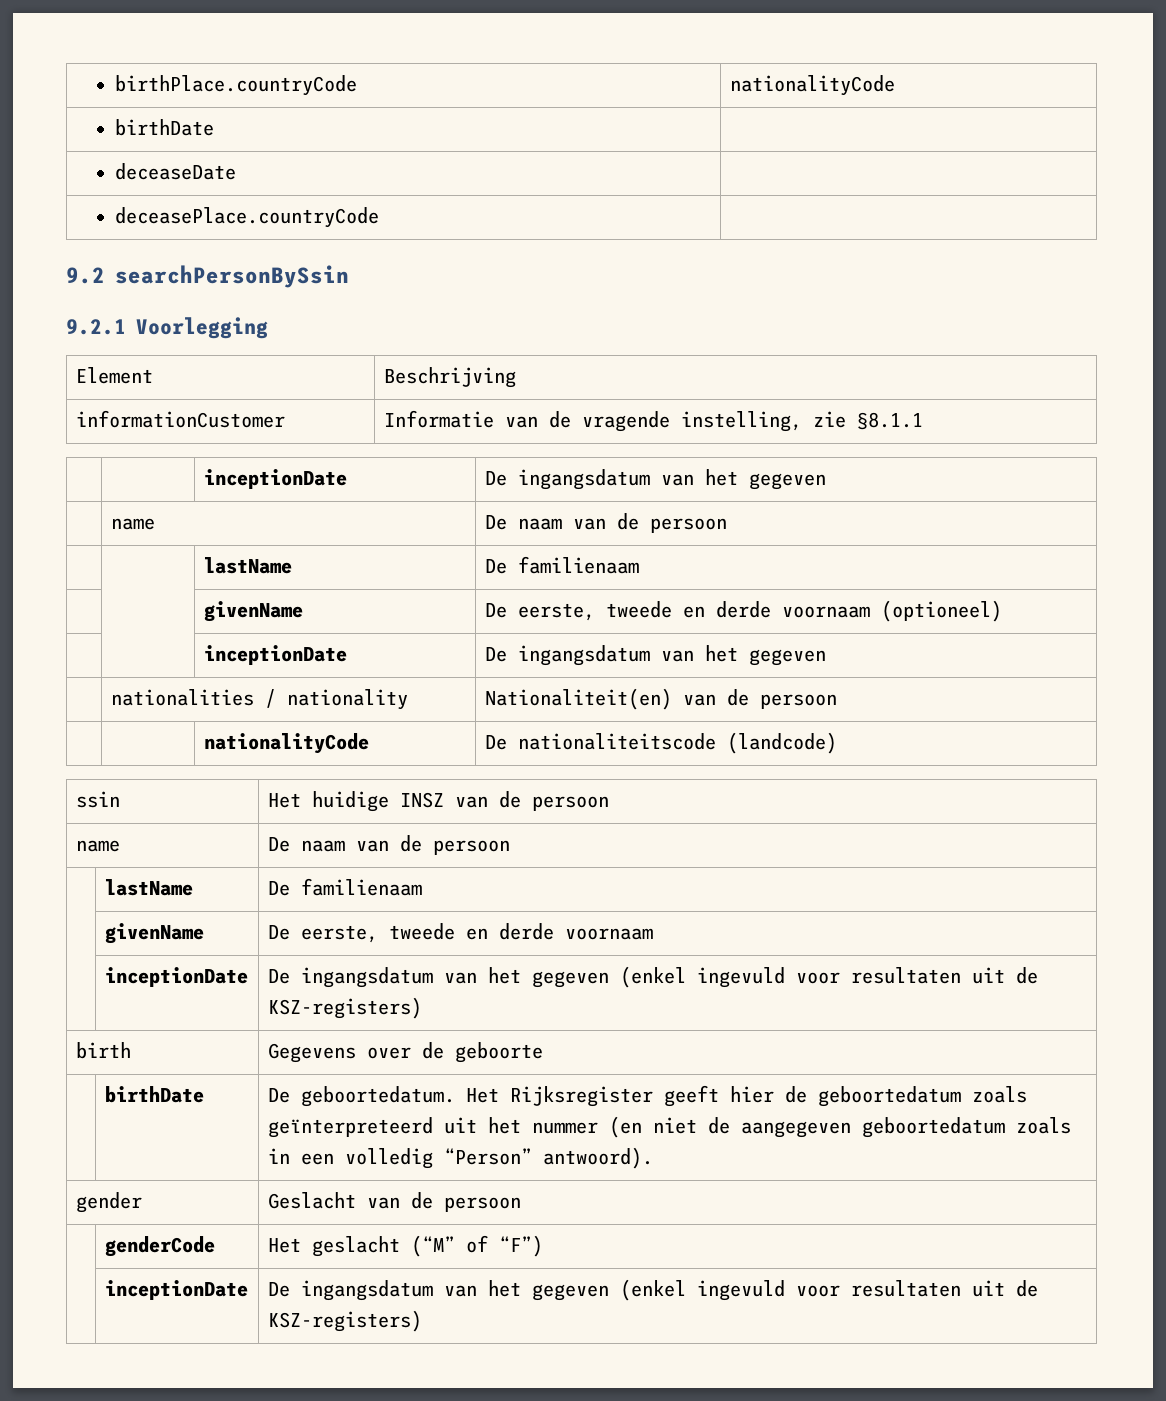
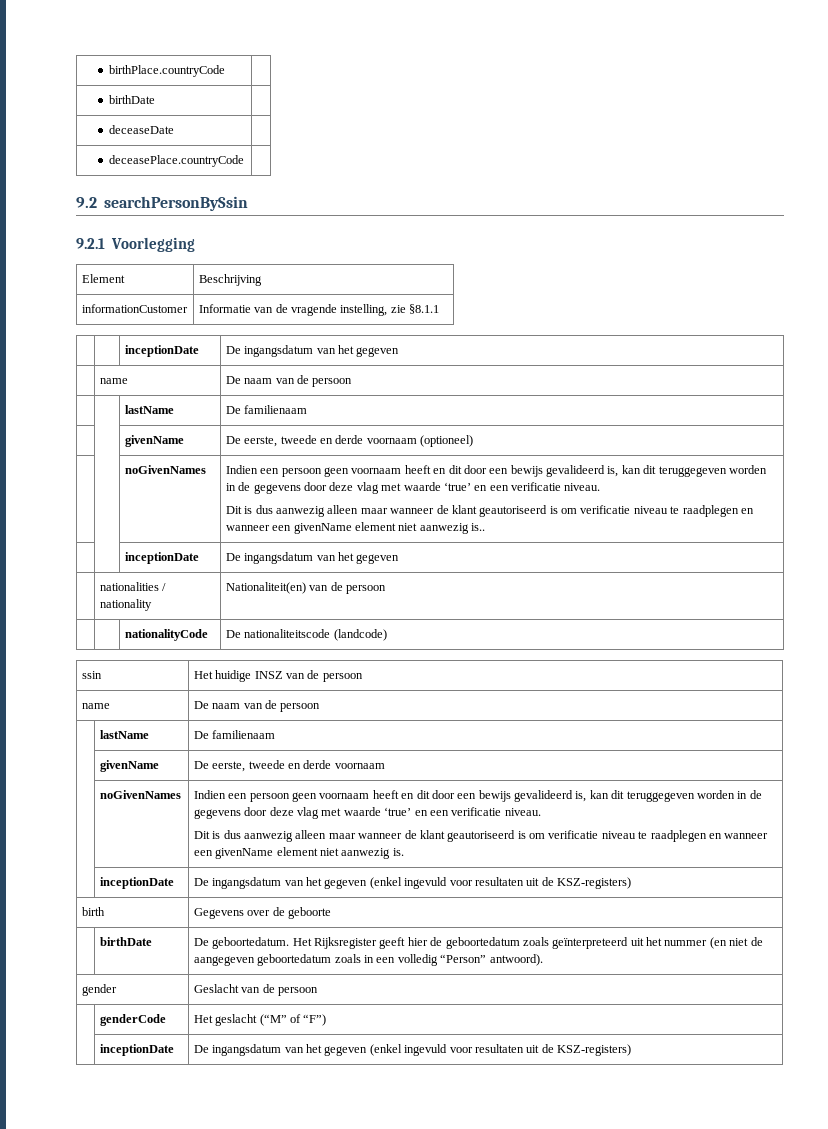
[729,75,895,96] nationalityCode -> (226, 71) none
(1002, 611) none -> [124,465,206,474] [225,465,767,477] [225,482,601,494] [225,505,754,517] [225,522,486,534] // | | noGivenNames | Indien een persoon geen voornaam heeft en dit door een bewijs gevalideerd is, kan dit teruggegeven worden in de gegevens door deze vlag met waarde ‘true’ en een verificatie niveau. // Dit is dus aanwezig alleen maar wanneer de klant geautoriseerd is om verificatie niveau te raadplegen en wanneer een givenName element niet aanwezig is..
(653, 934) none -> [99,790,181,799] [193,790,762,802] [193,807,541,819] [193,830,769,842] [193,847,404,859] // | noGivenNames | Indien een persoon geen voornaam heeft en dit door een bewijs gevalideerd is, kan dit teruggegeven worden in de gegevens door deze vlag met waarde ‘true’ en een verificatie niveau. // Dit is dus aanwezig alleen maar wanneer de klant geautoriseerd is om verificatie niveau te raadplegen en wanneer een givenName element niet aanwezig is.

